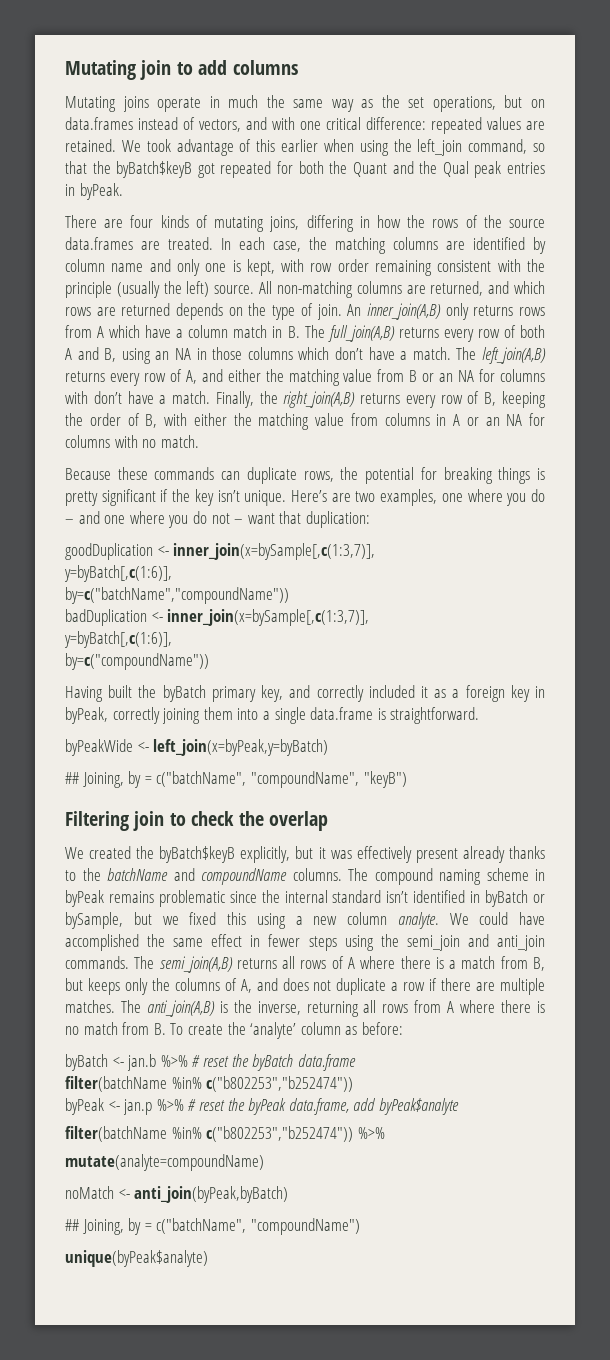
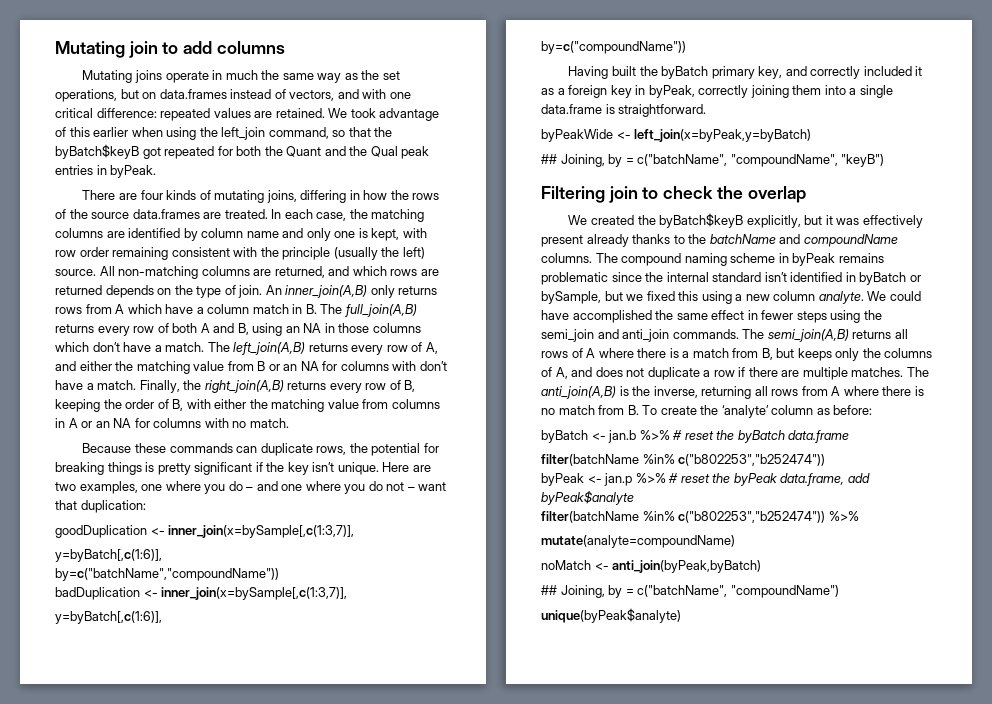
[291,490,327,502] Here’s -> [382,462,410,472] Here

